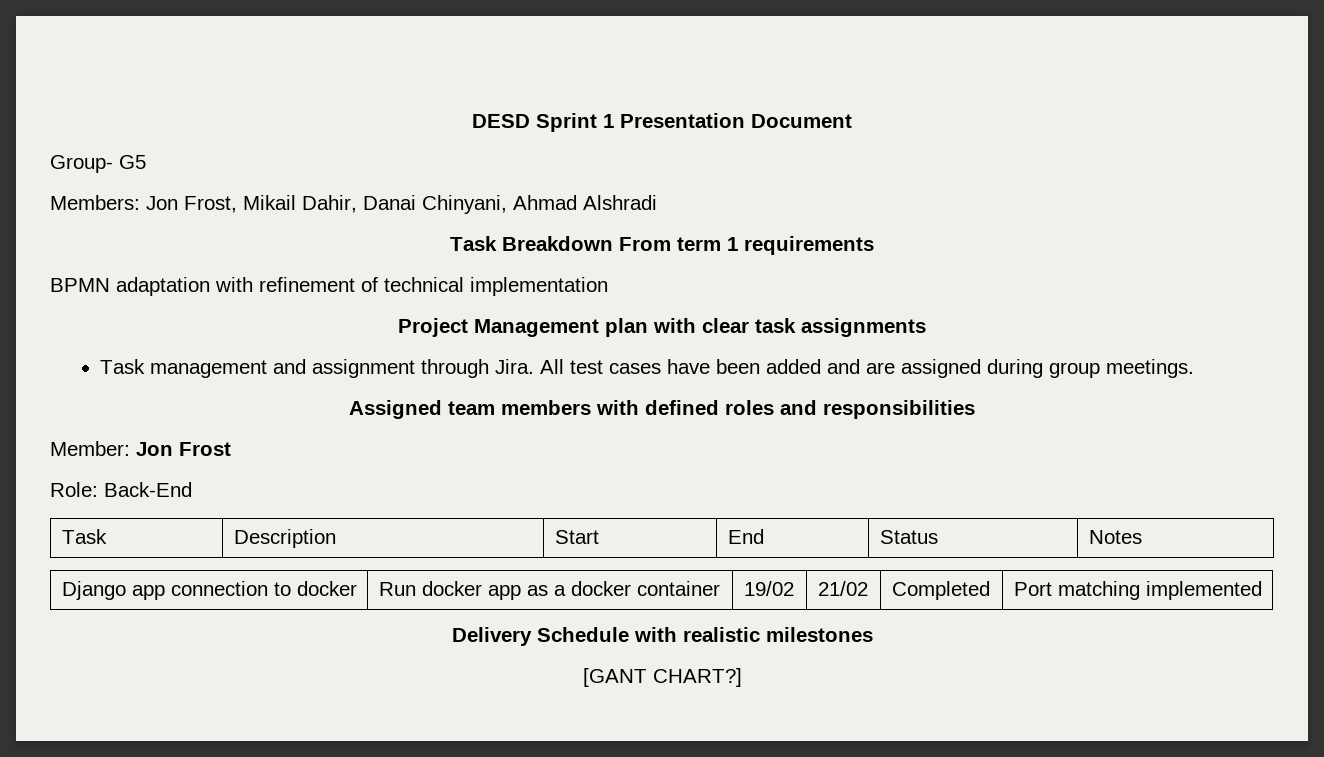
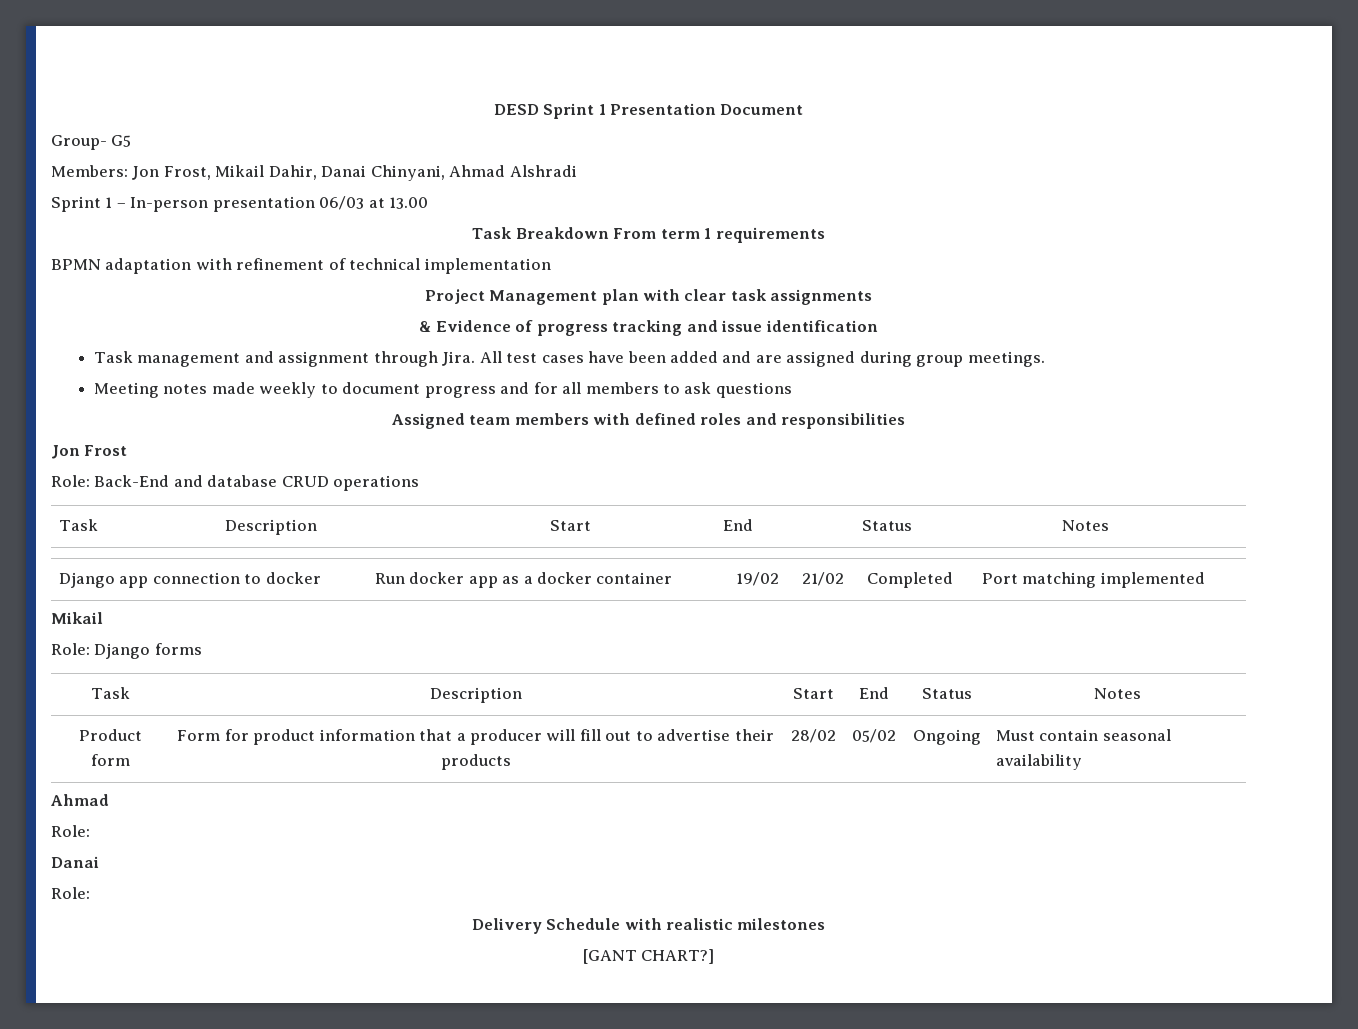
(657, 202) none -> [51,196,429,212] // Sprint 1 – In-person presentation 06/03 at 13.00
(926, 327) none -> [419,320,878,336] // & Evidence of progress tracking and issue identification
(1195, 368) none -> [94,382,792,398] // Meeting notes made weekly to document progress and for all members to ask questions
[50,441,130,456] Member: -> (906, 421) none
(192, 489) none -> [173,475,420,491] and database CRUD operations
(1262, 590) none -> [51,612,103,624] [51,643,202,659] [90,687,130,699] [429,687,522,703] [792,688,834,699] [859,687,889,699] [921,688,972,699] [1093,688,1141,699] [78,729,142,741] [90,754,130,766] [177,729,774,745] [440,754,511,770] [790,729,836,743] [852,729,896,743] [912,729,981,745] [995,729,1171,741] [995,754,1082,770] [51,794,109,806] [51,825,90,837] [51,856,99,868] [51,887,90,899] // Mikail // Role: Django forms // Task | Description | Start | End | Status | Notes // Product form | Form for product information that a producer will fill out to advertise their products | 28/02 | 05/02 | Ongoing | Must contain seasonal availability // Ahmad // Role: // Danai // Role:

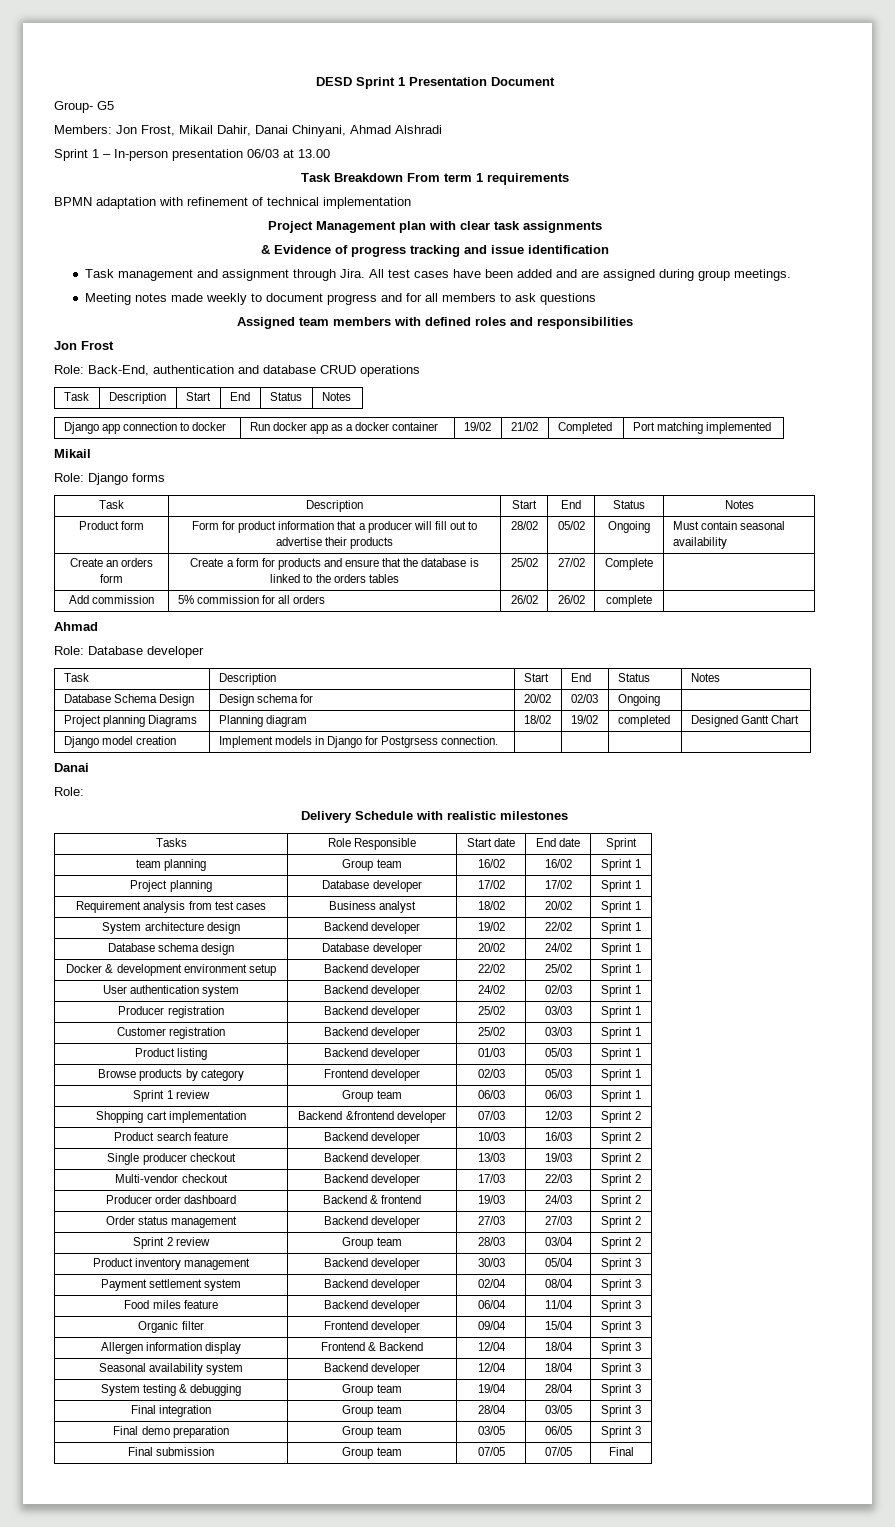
[94,475,170,487] Back-End -> [88,365,234,376] Back-End, authentication
[51,794,109,806] [51,825,90,837] // Ahmad // Role: -> [69,558,154,567] [100,574,123,583] [190,558,479,570] [270,574,399,583] [510,558,538,567] [557,558,585,567] [605,558,653,570] [68,595,155,604] [177,595,326,604] [510,595,538,604] [557,595,585,604] [606,595,652,607] [54,622,98,631] [54,646,204,658] [63,673,89,682] [218,673,276,685] [523,673,549,682] [570,673,591,682] [617,673,650,682] [690,673,720,682] [63,694,194,706] [218,694,313,706] [523,694,551,703] [570,694,598,703] [617,694,660,706] [63,715,197,727] [218,715,307,727] [523,715,551,724] [570,715,598,724] [617,715,670,727] [690,715,799,727] [63,736,176,748] [218,736,499,748] // Create an orders form | Create a form for products and ensure that the database is linked to the orders tables | 25/02 | 27/02 | Complete | // Add commission | 5% commission for all orders | 26/02 | 26/02 | complete | // Ahmad // Role: Database developer // Task | Description | Start | End | Status | Notes // Database Schema Design | Design schema for | 20/02 | 02/03 | Ongoing | // Project planning Diagrams | Planning diagram | 18/02 | 19/02 | completed | Designed Gantt Chart // Django model creation | Implement models in Django for Postgrsess connection. | | | |
[582,949,715,964] // [GANT CHART?] -> [155,838,187,847] [327,838,417,850] [466,838,516,847] [535,838,581,847] [606,838,637,850] [135,859,207,871] [342,859,402,871] [477,859,505,868] [544,859,572,868] [601,859,641,871] [130,880,212,892] [322,880,422,892] [477,880,505,889] [544,880,572,889] [601,880,641,892] [76,901,266,913] [328,901,417,913] [477,901,505,910] [544,901,572,910] [601,901,641,913] [102,922,240,934] [323,922,421,934] [477,922,505,931] [544,922,572,931] [601,922,641,934] [107,943,235,955] [322,943,422,955] [477,943,505,952] [544,943,572,952] [601,943,641,955] [66,964,276,976] [323,964,421,976] [477,964,505,973] [544,964,572,973] [601,964,641,976] [102,985,240,997] [323,985,421,997] [477,985,505,994] [544,985,572,994] [601,985,641,997] [118,1006,224,1018] [323,1006,421,1018] [477,1006,505,1015] [544,1006,572,1015] [601,1006,641,1018] [116,1027,226,1039] [323,1027,421,1039] [477,1027,505,1036] [544,1027,572,1036] [601,1027,641,1039] [134,1048,208,1060] [323,1048,421,1060] [477,1048,505,1057] [544,1048,572,1057] [601,1048,641,1060] [98,1069,244,1081] [323,1069,421,1081] [477,1069,505,1078] [544,1069,572,1078] [601,1069,641,1081] [133,1090,210,1102] [342,1090,402,1102] [477,1090,505,1099] [544,1090,572,1099] [601,1090,641,1102] [96,1111,246,1123] [298,1111,446,1123] [477,1111,505,1120] [544,1111,572,1120] [601,1111,641,1123] [114,1132,228,1141] [323,1132,421,1144] [477,1132,505,1141] [544,1132,572,1141] [601,1132,641,1144] [107,1153,236,1165] [323,1153,421,1165] [477,1153,505,1162] [544,1153,572,1162] [601,1153,641,1165] [115,1174,228,1183] [323,1174,421,1186] [477,1174,505,1183] [544,1174,572,1183] [601,1174,641,1186] [105,1195,237,1204] [322,1195,422,1204] [477,1195,505,1204] [544,1195,572,1204] [601,1195,641,1207] [105,1216,238,1228] [323,1216,421,1228] [477,1216,505,1225] [544,1216,572,1225] [601,1216,641,1228] [133,1237,210,1249] [342,1237,402,1249] [477,1237,505,1246] [544,1237,573,1246] [601,1237,641,1249] [92,1258,251,1270] [323,1258,421,1270] [477,1258,505,1267] [544,1258,573,1267] [601,1258,641,1270] [100,1279,242,1291] [323,1279,421,1291] [477,1279,506,1288] [544,1279,573,1288] [601,1279,641,1291] [124,1300,218,1309] [323,1300,421,1312] [477,1300,506,1309] [544,1300,573,1309] [601,1300,641,1312] [138,1321,204,1333] [323,1321,421,1333] [477,1321,506,1330] [544,1321,573,1330] [601,1321,641,1333] [100,1342,242,1354] [320,1342,424,1351] [477,1342,506,1351] [544,1342,573,1351] [601,1342,641,1354] [98,1363,244,1375] [323,1363,421,1375] [477,1363,506,1372] [544,1363,573,1372] [601,1363,641,1375] [100,1384,242,1396] [342,1384,402,1396] [477,1384,506,1393] [544,1384,573,1393] [601,1384,641,1396] [130,1405,212,1417] [342,1405,402,1417] [477,1405,506,1414] [544,1405,572,1414] [601,1405,641,1417] [113,1426,229,1438] [342,1426,402,1438] [477,1426,505,1435] [544,1426,572,1435] [601,1426,641,1438] [127,1447,215,1456] [342,1447,402,1459] [477,1447,505,1456] [544,1447,572,1456] [608,1447,634,1456] // Tasks | Role Responsible | Start date | End date | Sprint // team planning | Group team | 16/02 | 16/02 | Sprint 1 // Project planning | Database developer | 17/02 | 17/02 | Sprint 1 // Requirement analysis from test cases | Business analyst | 18/02 | 20/02 | Sprint 1 // System architecture design | Backend developer | 19/02 | 22/02 | Sprint 1 // Database schema design | Database developer | 20/02 | 24/02 | Sprint 1 // Docker & development environment setup | Backend developer | 22/02 | 25/02 | Sprint 1 // User authentication system | Backend developer | 24/02 | 02/03 | Sprint 1 // Producer registration | Backend developer | 25/02 | 03/03 | Sprint 1 // Customer registration | Backend developer | 25/02 | 03/03 | Sprint 1 // Product listing | Backend developer | 01/03 | 05/03 | Sprint 1 // Browse products by category | Frontend developer | 02/03 | 05/03 | Sprint 1 // Sprint 1 review | Group team | 06/03 | 06/03 | Sprint 1 // Shopping cart implementation | Backend &frontend developer | 07/03 | 12/03 | Sprint 2 // Product search feature | Backend developer | 10/03 | 16/03 | Sprint 2 // Single producer checkout | Backend developer | 13/03 | 19/03 | Sprint 2 // Multi-vendor checkout | Backend developer | 17/03 | 22/03 | Sprint 2 // Producer order dashboard | Backend & frontend | 19/03 | 24/03 | Sprint 2 // Order status management | Backend developer | 27/03 | 27/03 | Sprint 2 // Sprint 2 review | Group team | 28/03 | 03/04 | Sprint 2 // Product inventory management | Backend developer | 30/03 | 05/04 | Sprint 3 // Payment settlement system | Backend developer | 02/04 | 08/04 | Sprint 3 // Food miles feature | Backend developer | 06/04 | 11/04 | Sprint 3 // Organic filter | Frontend developer | 09/04 | 15/04 | Sprint 3 // Allergen information display | Frontend & Backend | 12/04 | 18/04 | Sprint 3 // Seasonal availability system | Backend developer | 12/04 | 18/04 | Sprint 3 // System testing & debugging | Group team | 19/04 | 28/04 | Sprint 3 // Final integration | Group team | 28/04 | 03/05 | Sprint 3 // Final demo preparation | Group team | 03/05 | 06/05 | Sprint 3 // Final submission | Group team | 07/05 | 07/05 | Final

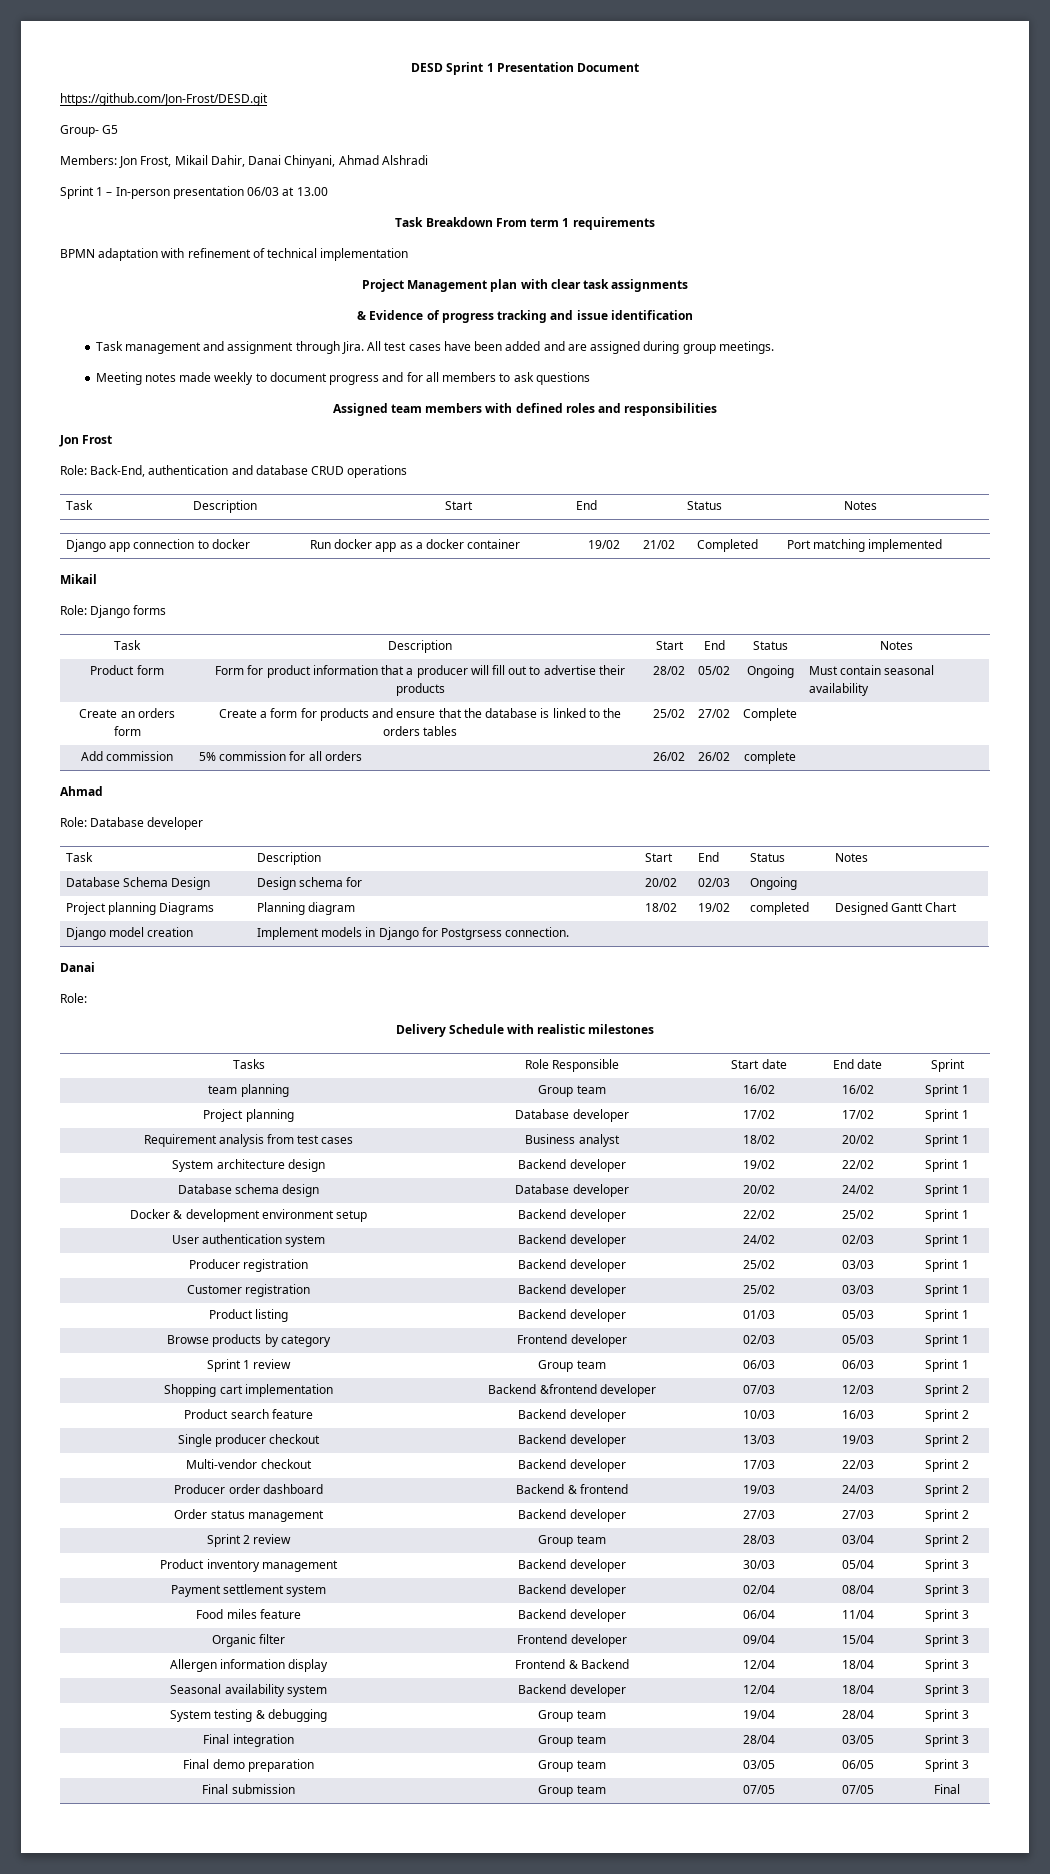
(555, 81) none -> [60,93,268,106] // https://github.com/Jon-Frost/DESD.git

